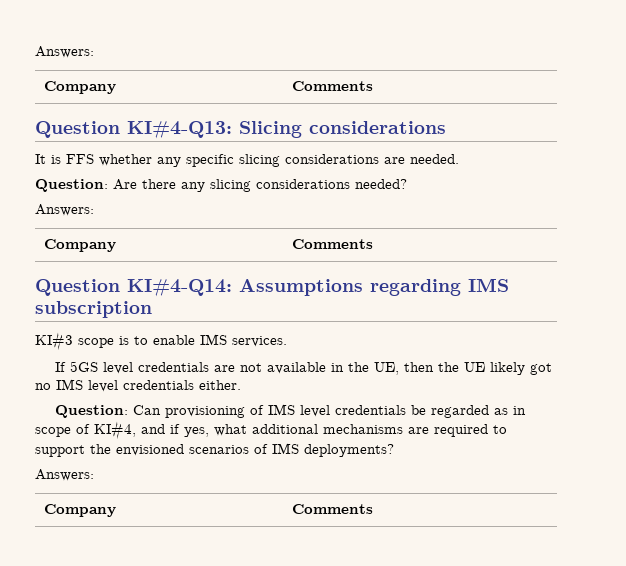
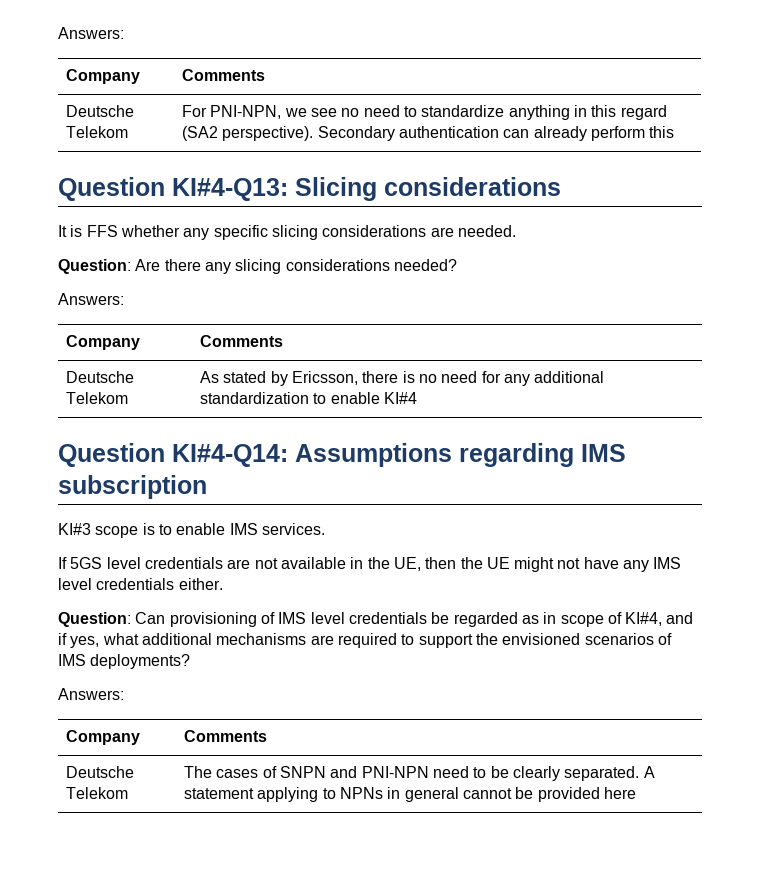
[35,46,94,58] [44,81,117,94] [292,81,374,91] Answers: // Company | Comments -> [58,27,124,39] [66,69,141,84] [182,69,266,81] [66,105,135,117] [66,126,129,138] [182,105,667,120] [182,126,675,141] Answers: // Company | Comments // Deutsche Telekom | For PNI-NPN, we see no need to standardize anything in this regard (SA2 perspective). Secondary authentication can already perform this
(374, 244) none -> [66,371,135,383] [66,392,129,404] [200,371,605,386] [200,392,418,404] // Deutsche Telekom | As stated by Ericsson, there is no need for any additional standardization to enable KI#4
[490,362,553,375] [35,383,51,390] likely got no -> [514,557,650,572] might not have any
(374, 509) none -> [66,766,135,778] [66,787,129,799] [184,766,655,781] [184,787,636,802] // Deutsche Telekom | The cases of SNPN and PNI-NPN need to be clearly separated. A statement applying to NPNs in general cannot be provided here

